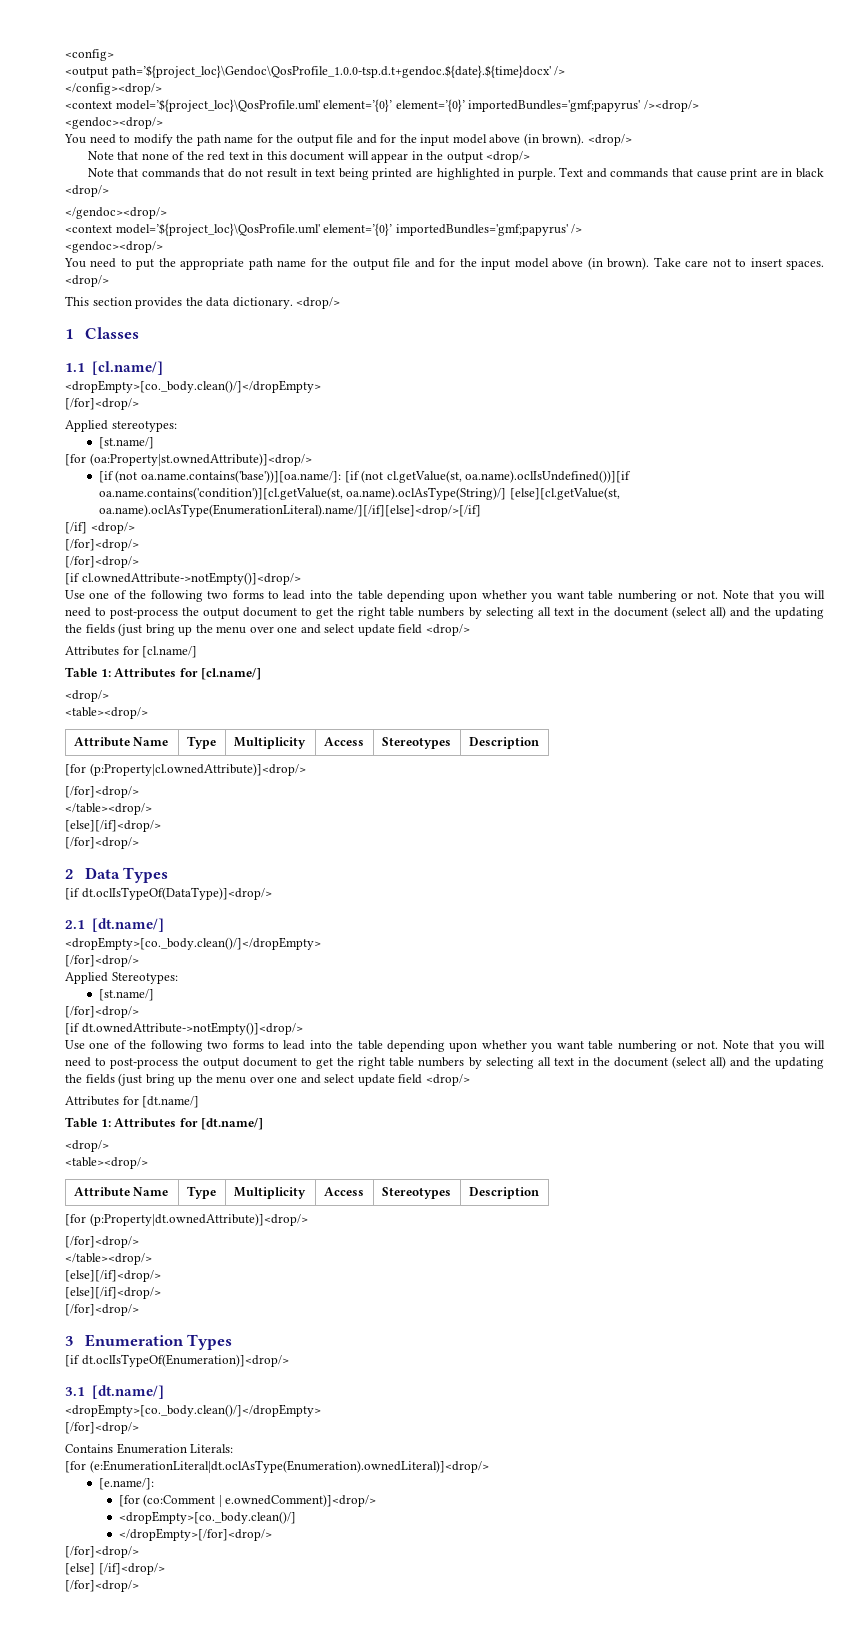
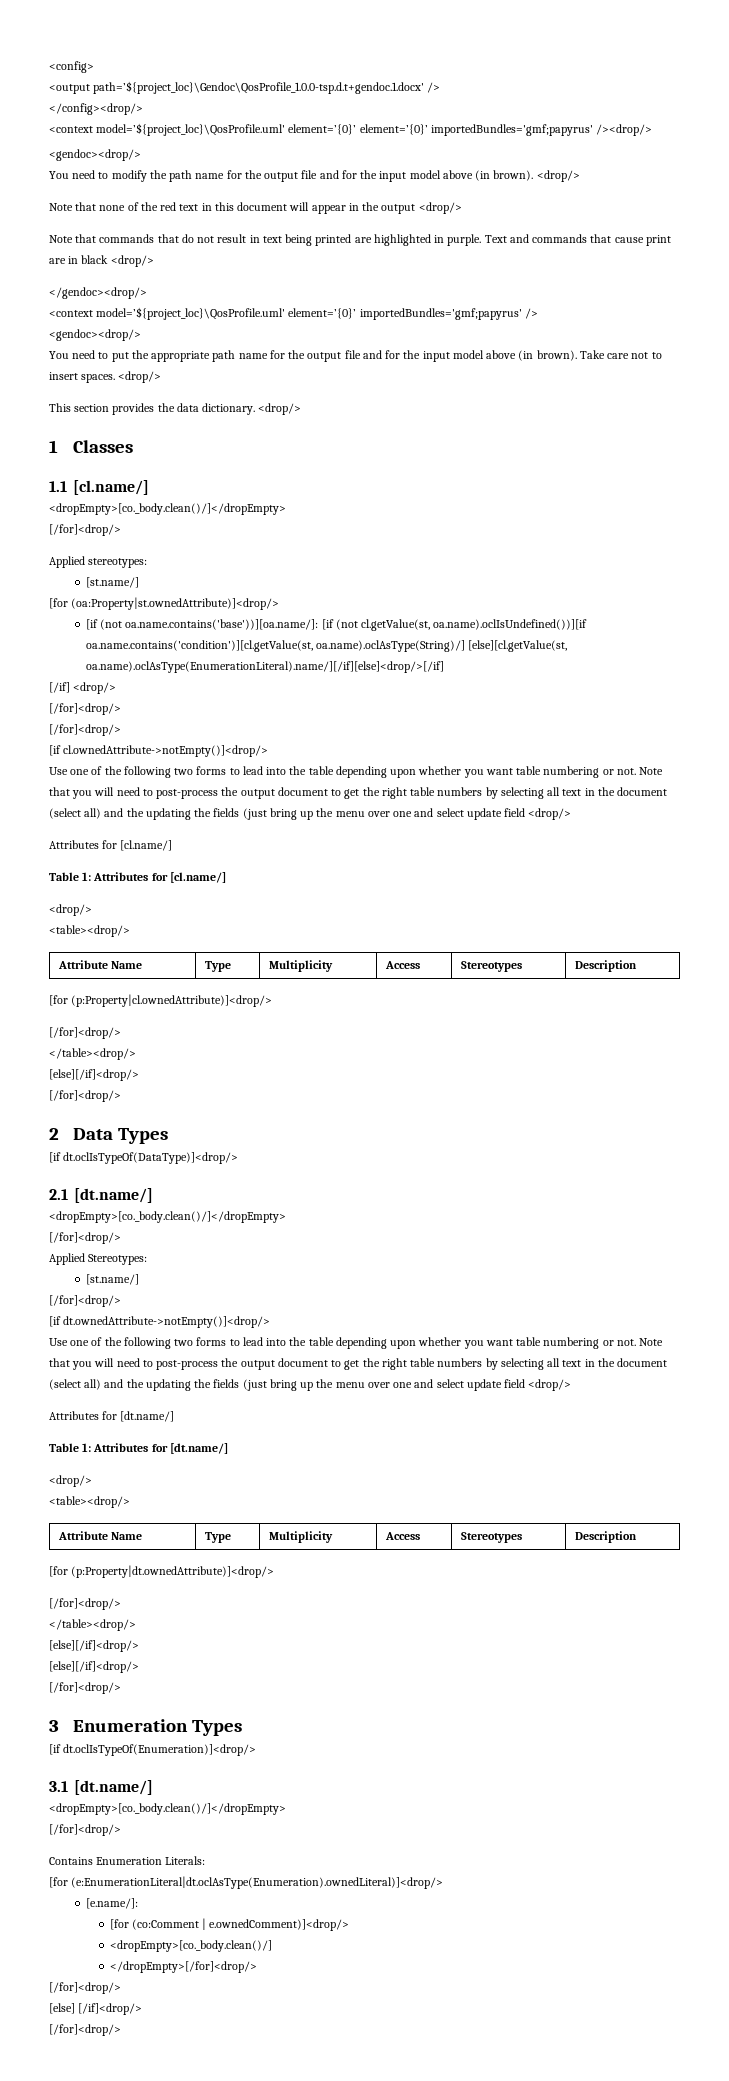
[111,65,551,78] path=’${project_loc}\Gendoc\QosProfile_1.0.0-tsp.d.t+gendoc.${date}.${time}docx' -> [93,81,425,94] path=’${project_loc}\Gendoc\QosProfile_1.0.0-tsp.d.t+gendoc.1.docx'

